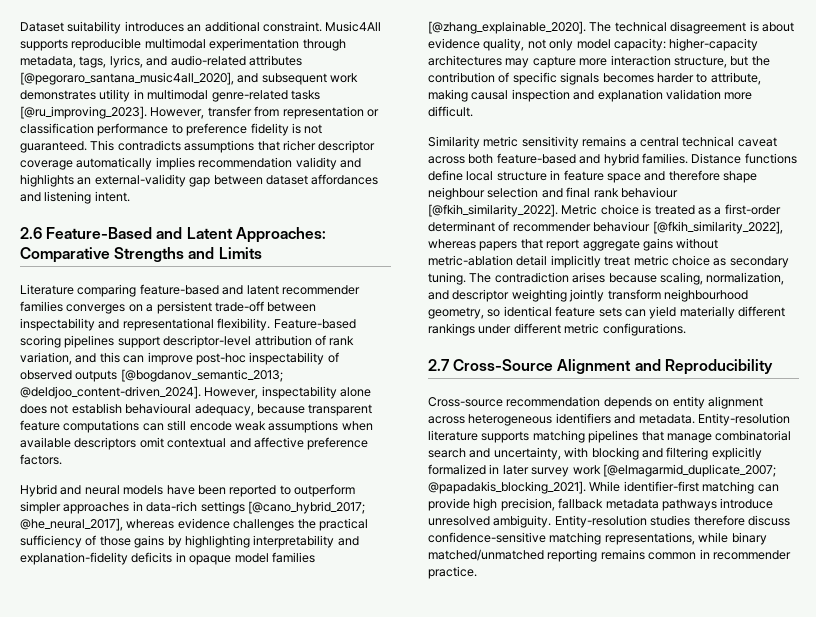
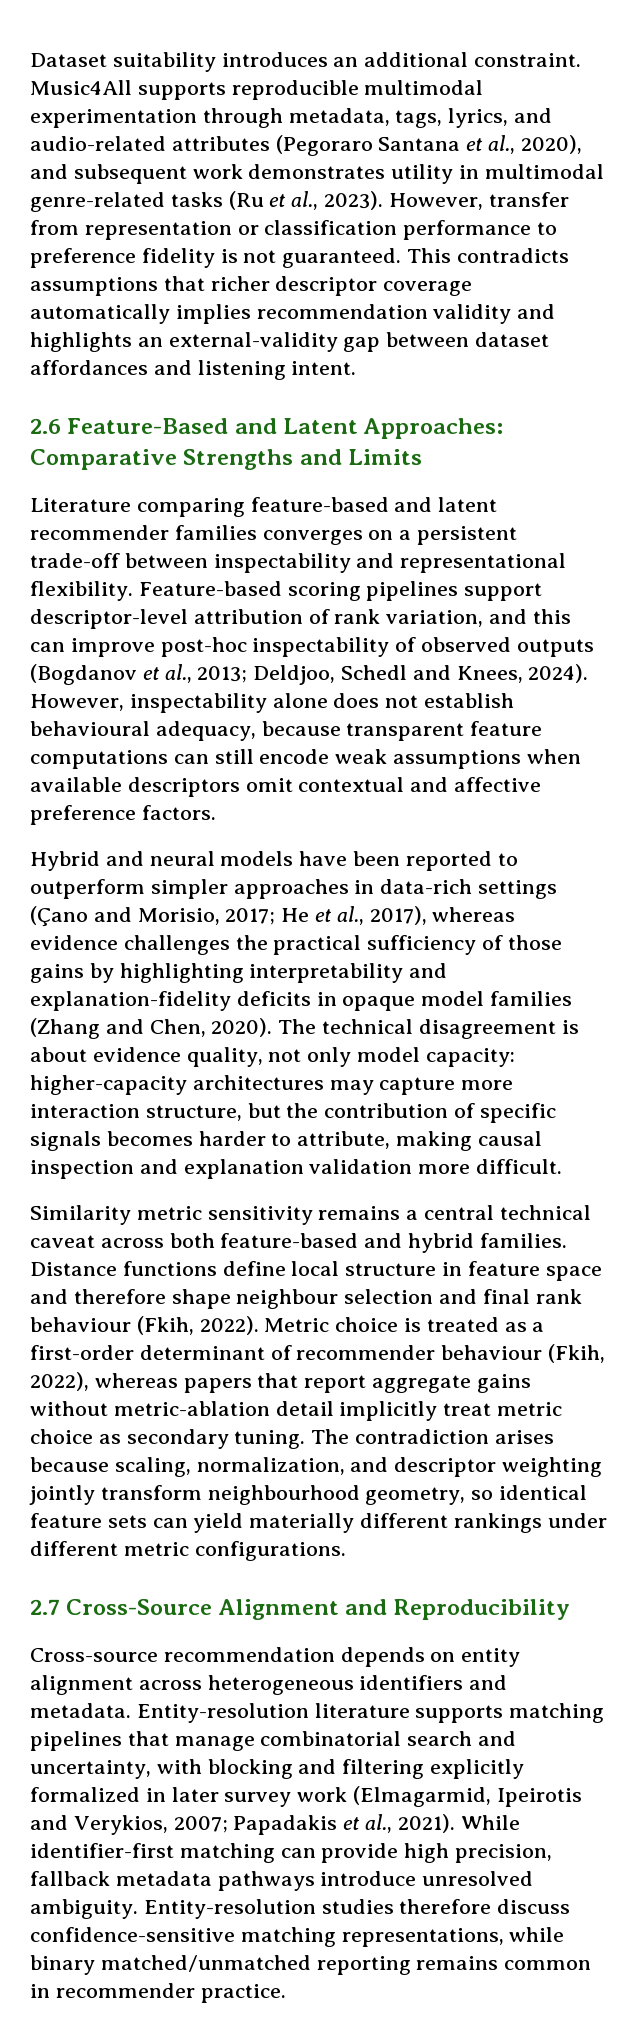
[20,72,234,85] [@pegoraro_santana_music4all_2020], -> [275,135,582,156] (Pegoraro Santana et al., 2020),
[20,106,147,119] [@ru_improving_2023]. -> [228,191,384,210] (Ru et al., 2023).
[120,369,283,382] [20,386,201,399] [@bogdanov_semantic_2013; @deldjoo_content-driven_2024]. -> [30,664,589,685] (Bogdanov et al., 2013; Deldjoo, Schedl and Knees, 2024).
[247,501,365,514] [20,518,123,531] [@cano_hybrid_2017; @he_neural_2017], -> [30,906,427,927] (Çano and Morisio, 2017; He et al., 2017),
[428,21,586,34] [@zhang_explainable_2020]. -> [30,1018,273,1039] (Zhang and Chen, 2020).
[428,204,558,217] [@fkih_similarity_2022]. -> [136,1316,259,1335] (Fkih, 2022).
[652,221,783,234] [@fkih_similarity_2022], -> [548,1344,606,1363] [30,1372,89,1391] (Fkih, 2022),
[602,464,776,477] [428,481,586,494] [@elmagarmid_duplicate_2007; @papadakis_blocking_2021]. -> [353,1786,582,1807] [30,1814,455,1835] (Elmagarmid, Ipeirotis and Verykios, 2007; Papadakis et al., 2021).

